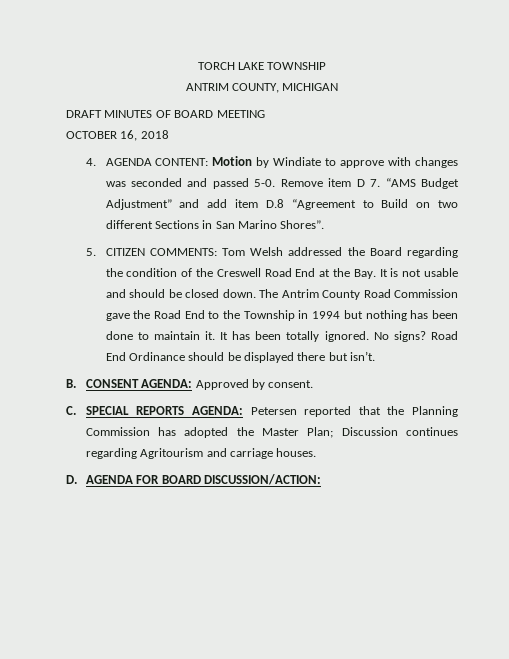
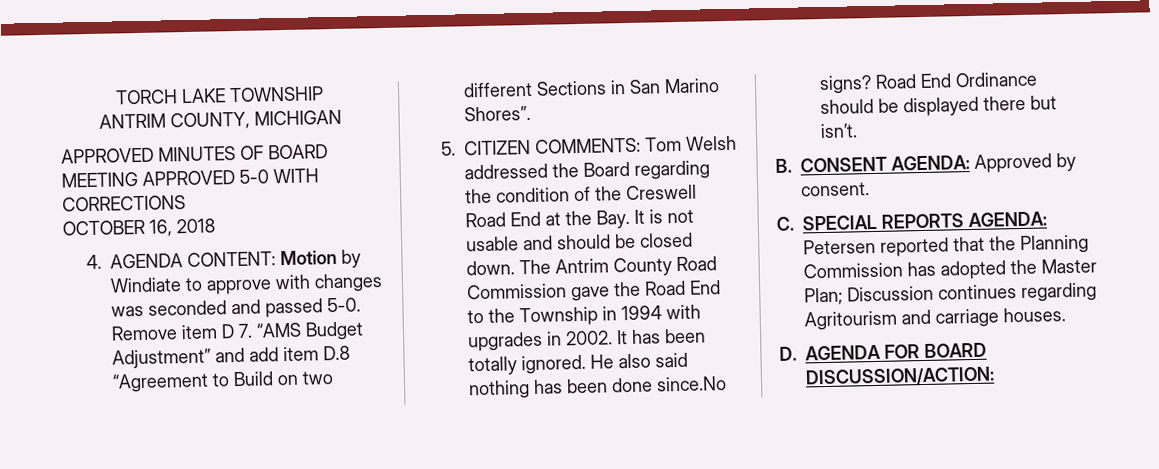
[66,110,102,118] DRAFT -> [61,147,154,164] APPROVED
(265, 114) none -> [142,168,319,186] [62,195,186,212] APPROVED 5-0 WITH CORRECTIONS
[343,310,458,321] [105,331,215,340] but nothing has been done to maintain it. -> [666,304,702,320] [467,330,614,352] with upgrades in 2002.
[373,332,389,340] No -> [590,352,689,369] [468,376,728,400] He also said nothing has been done since.No

